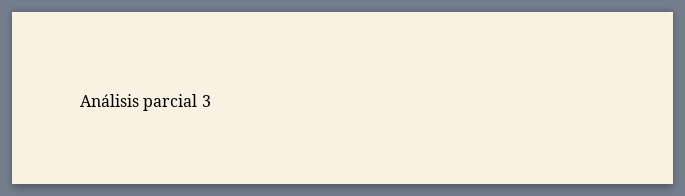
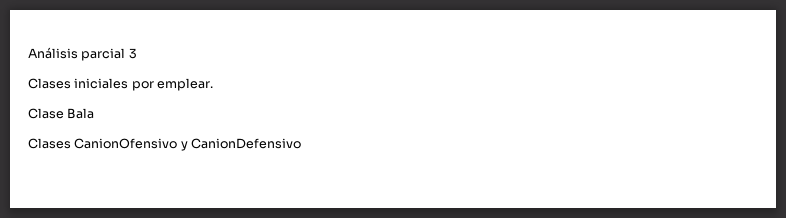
(211, 101) none -> [28,78,214,91] [28,108,95,119] [28,138,302,151] // Clases iniciales por emplear. // Clase Bala // Clases CanionOfensivo y CanionDefensivo

